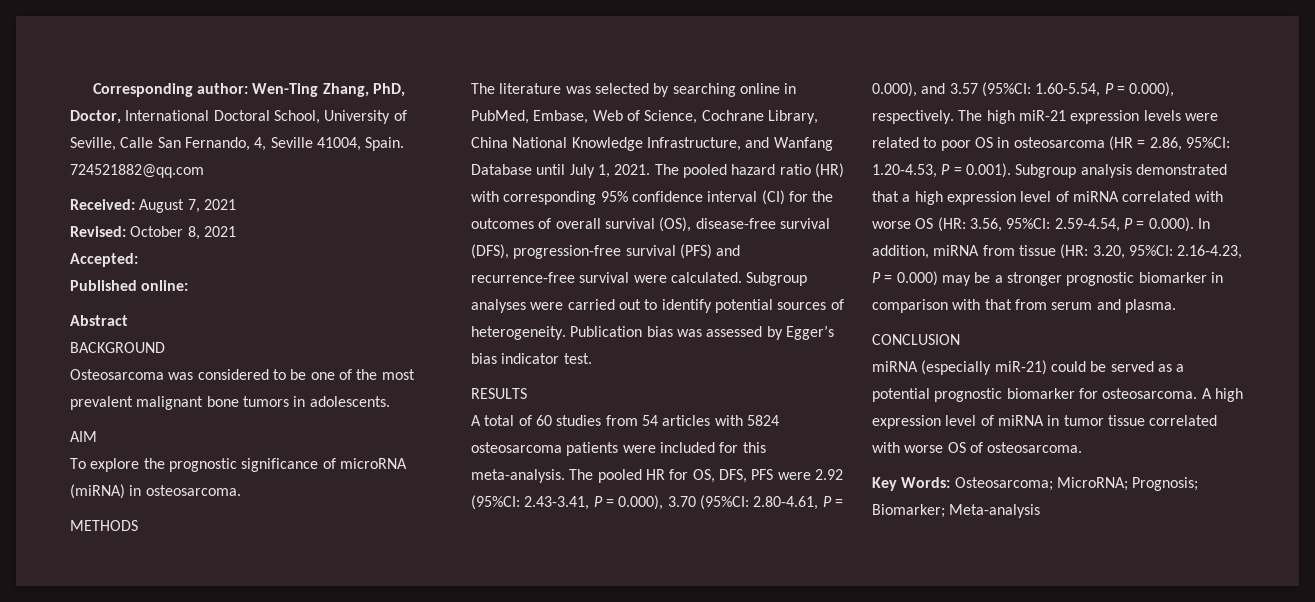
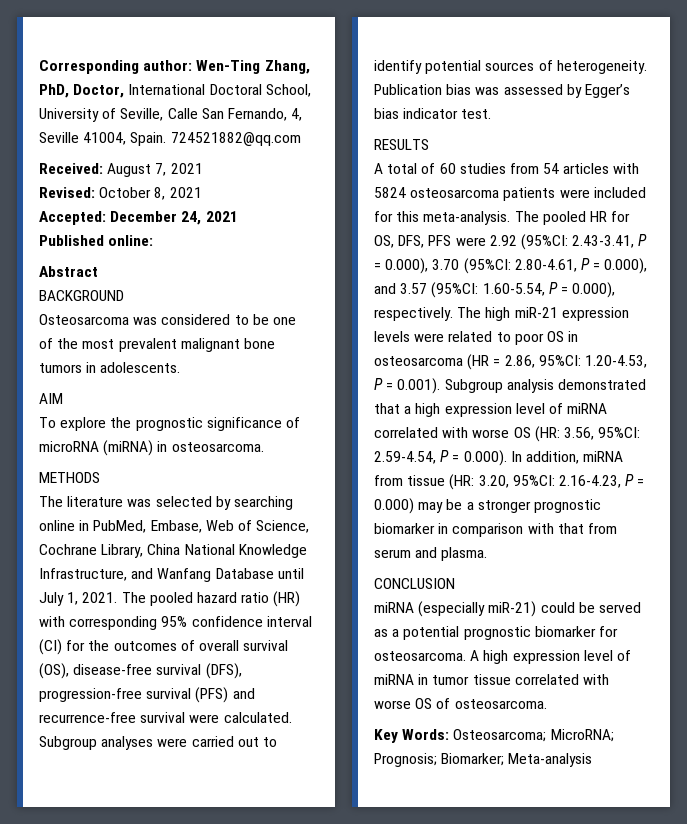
(138, 260) none -> [110,211,238,225] December 24, 2021

